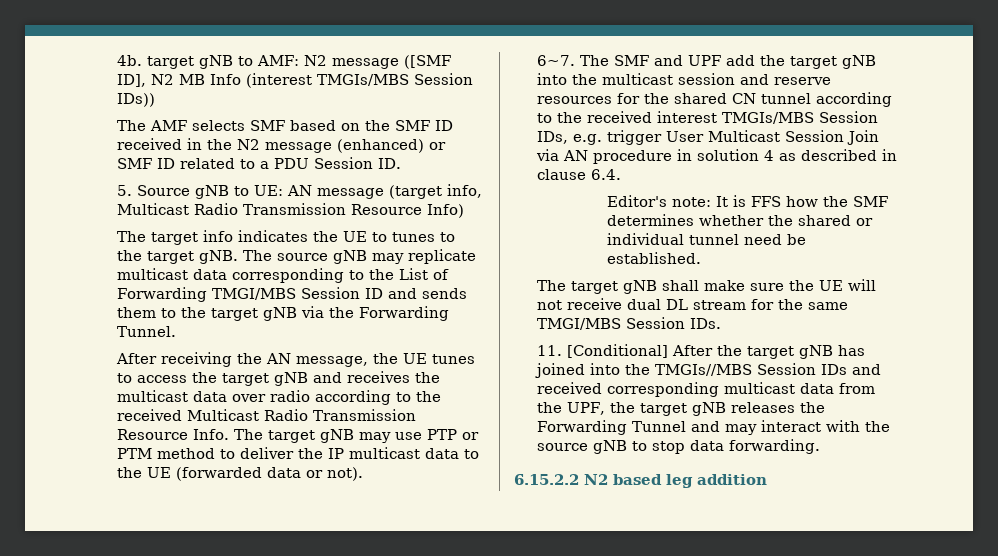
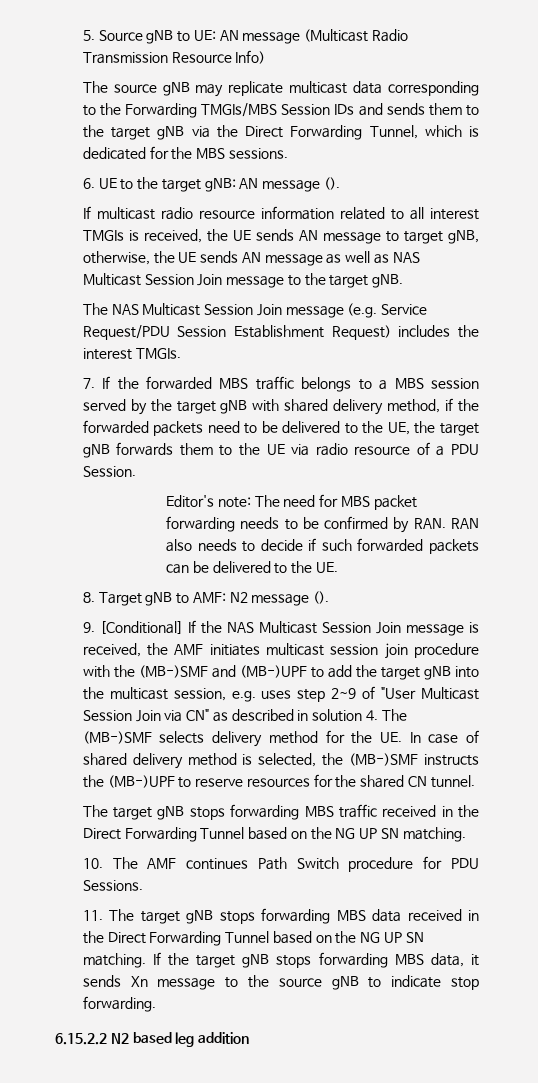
[117,55,452,69] [117,73,474,88] [117,93,156,107] [117,120,454,131] [117,138,447,153] [117,157,402,169] 4b. target gNB to AMF: N2 message ([SMF ID], N2 MB Info (interest TMGIs/MBS Session IDs)) // The AMF selects SMF based on the SMF ID received in the N2 message (enhanced) or SMF ID related to a PDU Session ID. // -> (82, 35) none
[389,184,483,199] [117,203,190,215] (target info, Multicast -> [304,29,369,42] (Multicast
[151,230,456,245] [117,250,273,264] target info indicates the UE to tunes to the target gNB. The -> (108, 87) none
[399,268,450,280] [117,287,384,302] List of Forwarding TMGI/MBS Session ID -> [125,103,355,118] Forwarding TMGIs/MBS Session IDs
[359,306,450,321] [117,326,177,337] [116,352,476,367] [117,371,441,386] [117,390,442,405] [117,409,417,421] [117,429,480,443] [117,447,480,459] [117,467,364,481] [537,55,722,66] Forwarding Tunnel. // After receiving the AN message, the UE tunes to access the target gNB and receives the multicast data over radio according to the received Multicast Radio Transmission Resource Info. The target gNB may use PTP or PTM method to deliver the IP multicast data to the UE (forwarded data or not). // 6~7. The SMF and UPF -> [245,125,480,140] [82,146,288,160] [82,177,340,192] [82,206,480,220] [82,229,479,244] [82,251,420,266] [82,273,404,288] [82,303,428,318] [82,325,480,340] [82,348,181,360] [82,376,479,392] [82,398,479,415] [82,420,479,436] [82,442,479,458] [82,466,136,477] [165,494,417,510] [165,516,479,533] [165,538,479,554] [165,561,338,574] [82,591,330,606] [82,620,480,636] [82,643,479,659] [82,665,324,678] Direct Forwarding Tunnel, which is dedicated for the MBS sessions. // 6. UE to the target gNB: AN message (). // If multicast radio resource information related to all interest TMGIs is received, the UE sends AN message to target gNB, otherwise, the UE sends AN message as well as NAS Multicast Session Join message to the target gNB. // The NAS Multicast Session Join message (e.g. Service Request/PDU Session Establishment Request) includes the interest TMGIs. // 7. If the forwarded MBS traffic belongs to a MBS session served by the target gNB with shared delivery method, if the forwarded packets need to be delivered to the UE, the target gNB forwards them to the UE via radio resource of a PDU Session. // Editor's note: The need for MBS packet forwarding needs to be confirmed by RAN. RAN also needs to decide if such forwarded packets can be delivered to the UE. // 8. Target gNB to AMF: N2 message (). // 9. [Conditional] If the NAS Multicast Session Join message is received, the AMF initiates multicast session join procedure with the (MB-)SMF and (MB-)UPF to
[678,73,770,85] session and -> [173,686,479,702] [82,709,407,722] [82,730,479,747] [82,753,480,769] [82,775,192,788] session, e.g. uses step 2~9 of "User Multicast Session Join via CN" as described in solution 4. The (MB-)SMF selects delivery method for the UE. In case of shared delivery method is selected, the (MB-)SMF instructs the (MB-)UPF to
[761,92,893,107] [537,111,879,124] [537,130,880,145] [536,149,898,164] [537,169,622,180] [606,195,888,207] [606,214,873,226] [606,233,806,245] [606,252,701,264] [537,279,877,294] [537,298,849,310] [537,317,722,330] [537,344,866,359] [535,363,882,378] [537,382,876,397] [537,402,826,416] [537,420,861,435] tunnel according to the received interest TMGIs/MBS Session IDs, e.g. trigger User Multicast Session Join via AN procedure in solution 4 as described in clause 6.4. // Editor's note: It is FFS how the SMF determines whether the shared or individual tunnel need be established. // The target gNB shall make sure the UE will not receive dual DL stream for the same TMGI/MBS Session IDs. // 11. [Conditional] After the target gNB has joined into the TMGIs//MBS Session IDs and received corresponding multicast data from the UPF, the target gNB releases the Forwarding Tunnel and may interact with -> [430,775,475,788] [82,804,480,820] [82,827,466,842] [82,856,480,872] [82,880,143,891] [82,908,479,924] [82,931,424,946] [82,952,479,968] [82,975,239,990] tunnel. // The target gNB stops forwarding MBS traffic received in the Direct Forwarding Tunnel based on the NG UP SN matching. // 10. The AMF continues Path Switch procedure for PDU Sessions. // 11. The target gNB stops forwarding MBS data received in the Direct Forwarding Tunnel based on the NG UP SN matching. If the target gNB stops forwarding MBS data, it sends Xn message to
[652,440,725,454] stop data -> [391,975,480,990] indicate stop

